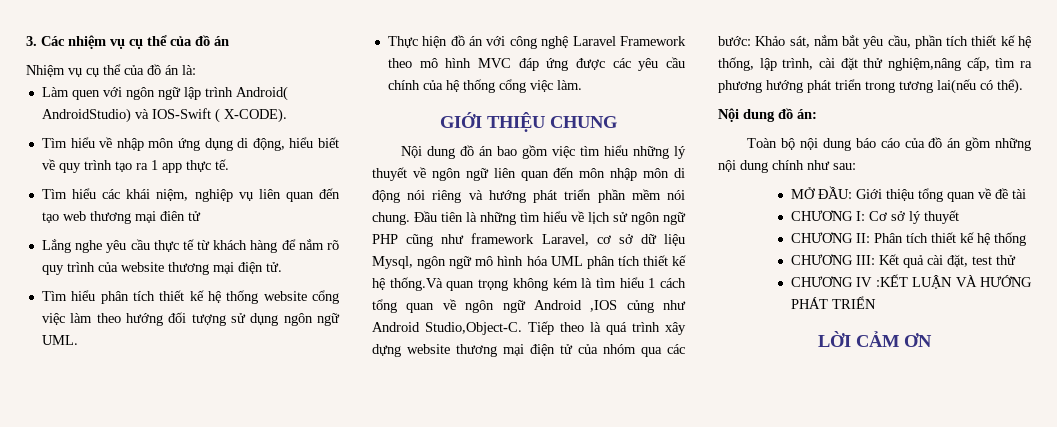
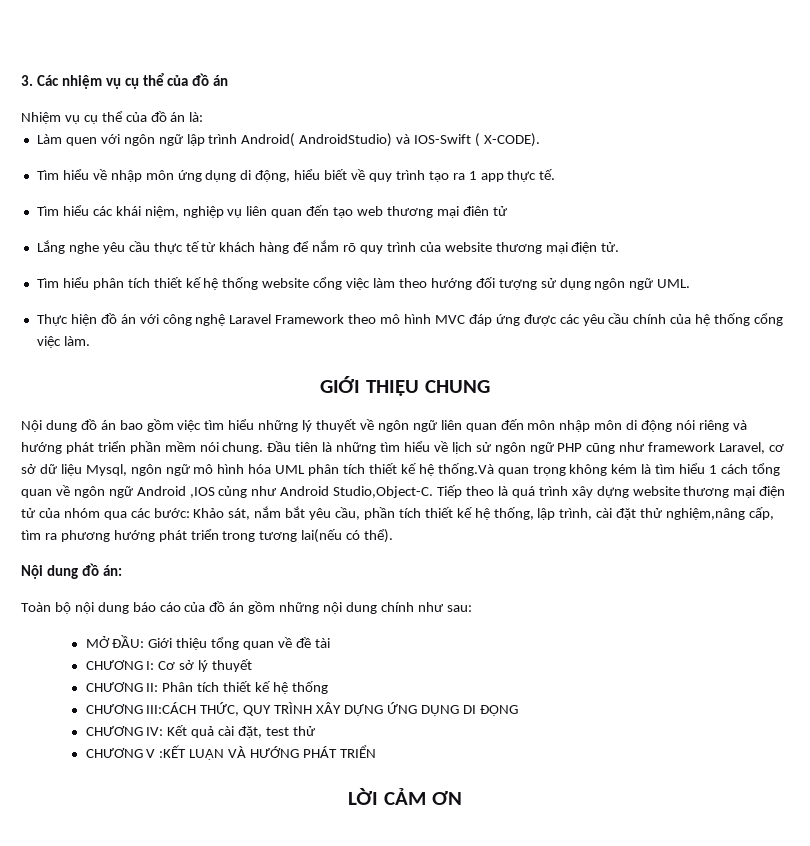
[856,255,876,265] III: -> [146,702,518,716] [85,726,164,736] III:CÁCH THỨC, QUY TRÌNH XÂY DỰNG ỨNG DỤNG DI ĐỘNG // CHƯƠNG IV:
[856,277,873,287] IV -> [146,749,156,758] V

